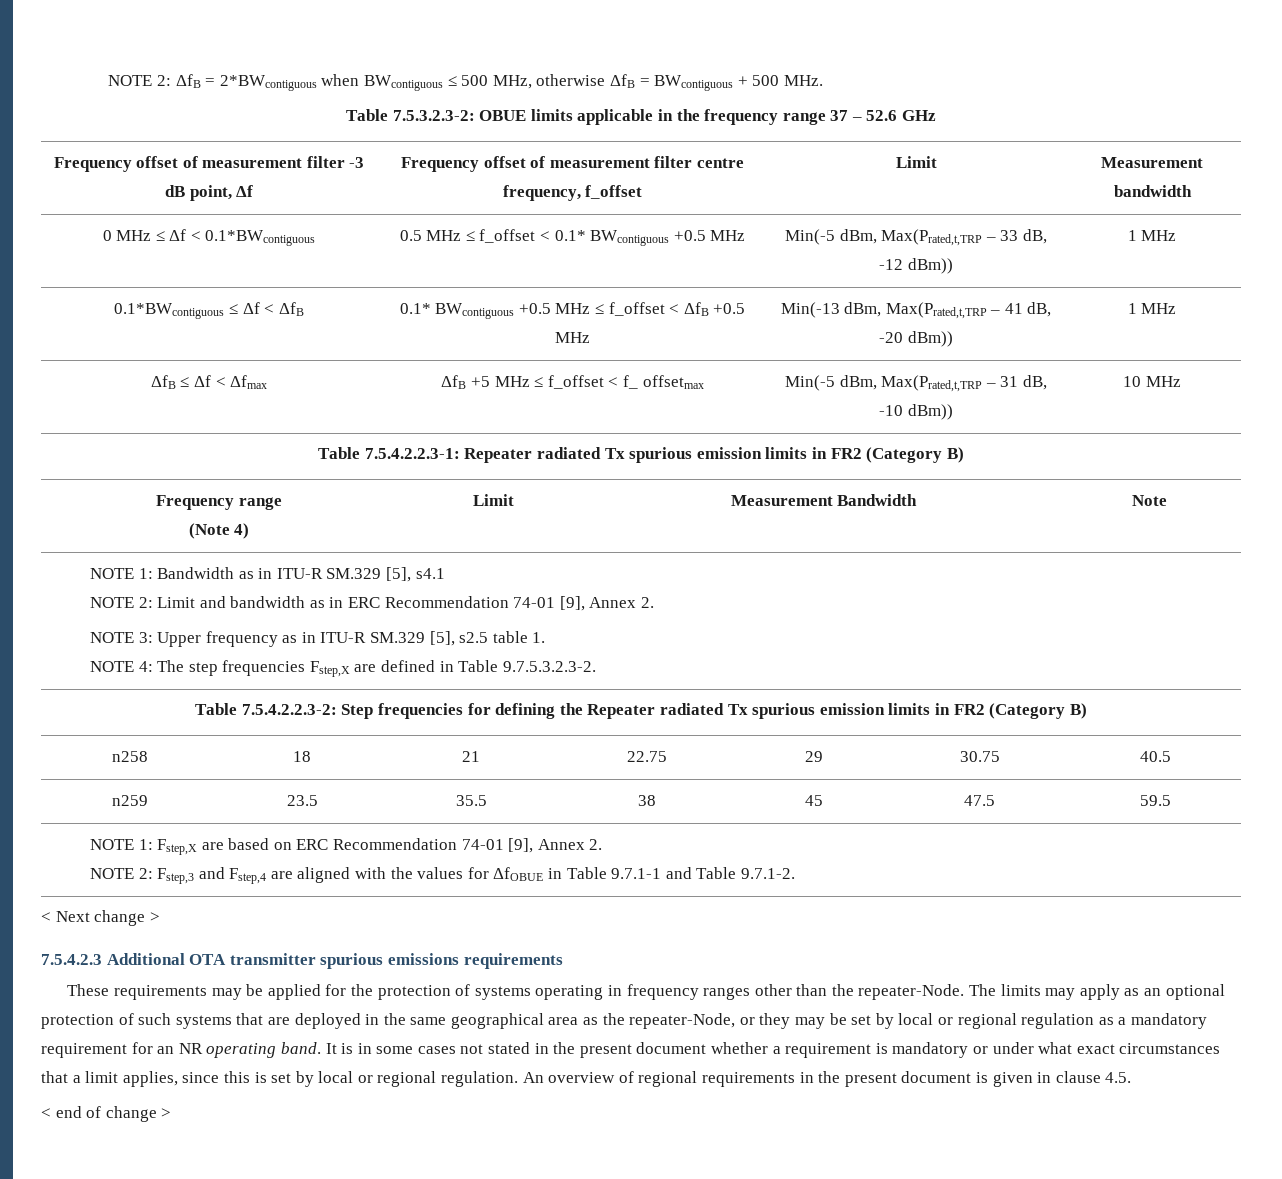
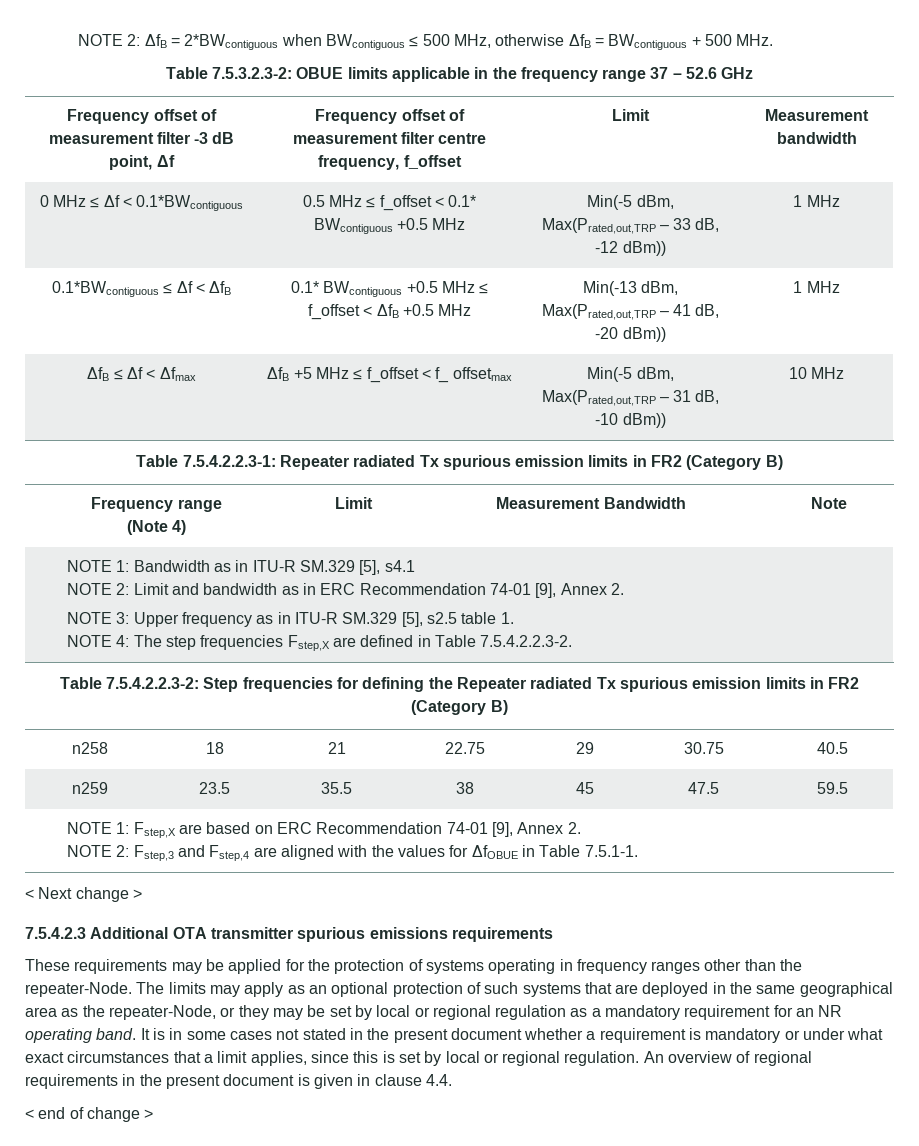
[881,229,983,246] Max(Prated,t,TRP -> [541,218,656,234] Max(Prated,out,TRP
[885,302,987,319] Max(Prated,t,TRP -> [541,304,656,320] Max(Prated,out,TRP
[881,375,983,392] Max(Prated,t,TRP -> [541,390,656,406] Max(Prated,out,TRP
[502,661,596,672] 9.7.5.3.2.3-2. -> [480,635,573,647] 7.5.4.2.2.3-2.
[611,867,795,879] 9.7.1-1 and Table 9.7.1-2. -> [584,845,638,857] 7.5.1-1.
[1105,1072,1132,1083] 4.5. -> [425,1074,452,1086] 4.4.

